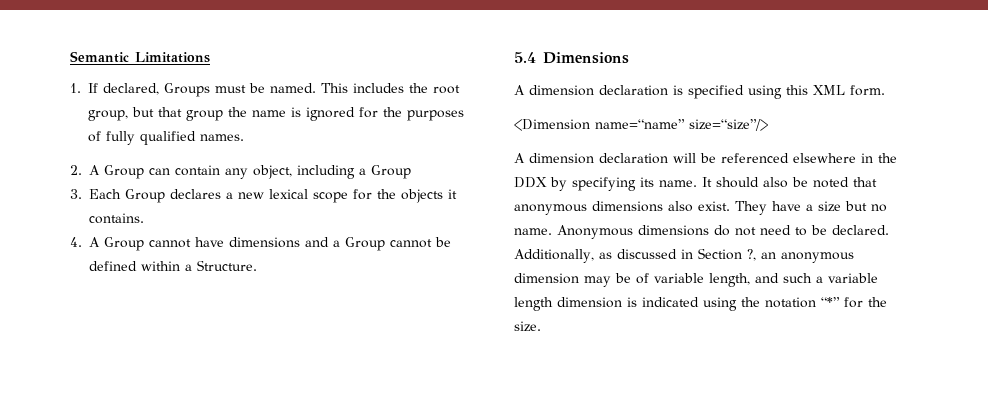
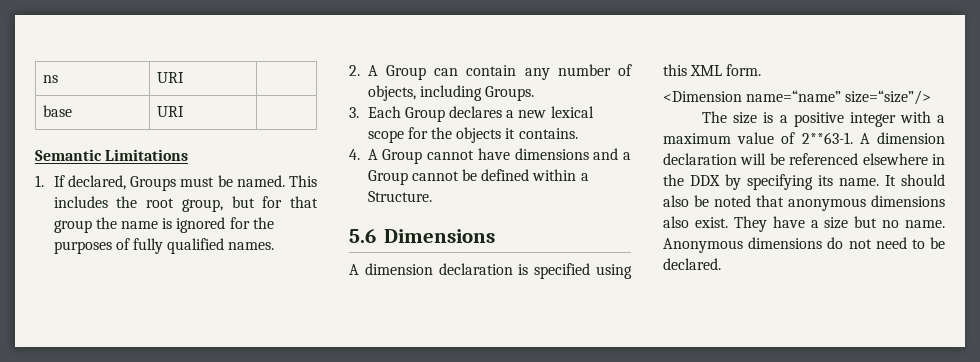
(70, 57) none -> [43,75,59,83] [157,72,185,83] [43,105,73,117] [157,106,185,117] ns | URI | // base | URI | //
(154, 112) none -> [262,196,283,208] for
[253,165,411,179] object, including a Group -> [557,64,632,76] [367,85,535,101] number of objects, including Groups.
[514,52,536,63] 5.4 -> [349,229,376,243] 5.6
(768, 125) none -> [702,111,945,127] [663,132,853,144] The size is a positive integer with a maximum value of 2**63-1.
[514,248,854,263] [514,273,878,287] [514,297,887,311] [514,321,541,332] Additionally, as discussed in Section ?, an anonymous dimension may be of variable length, and such a variable length dimension is indicated using the notation “*” for the size. -> (721, 264) none

